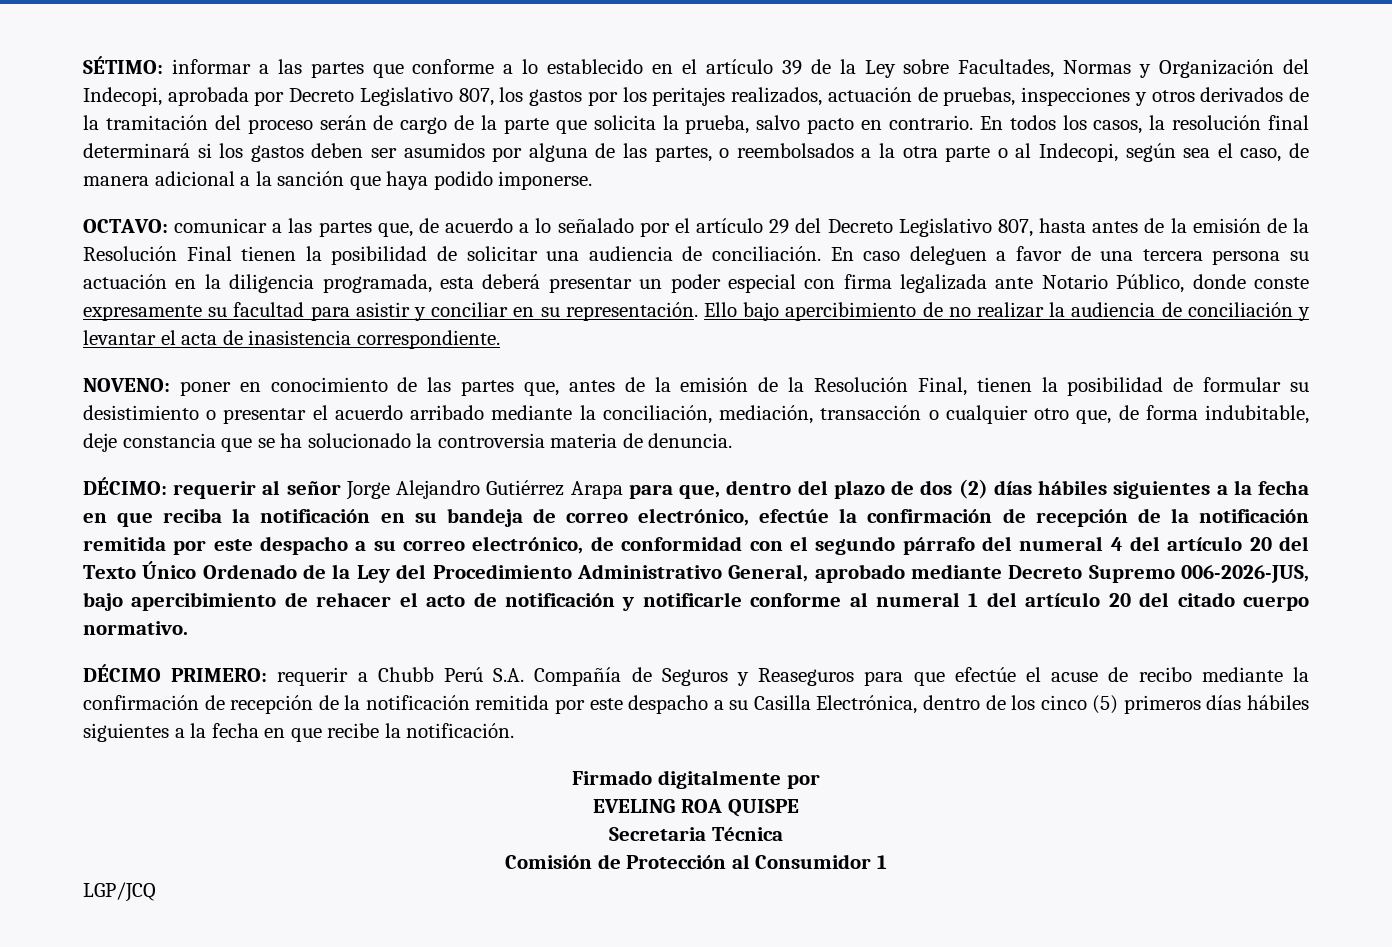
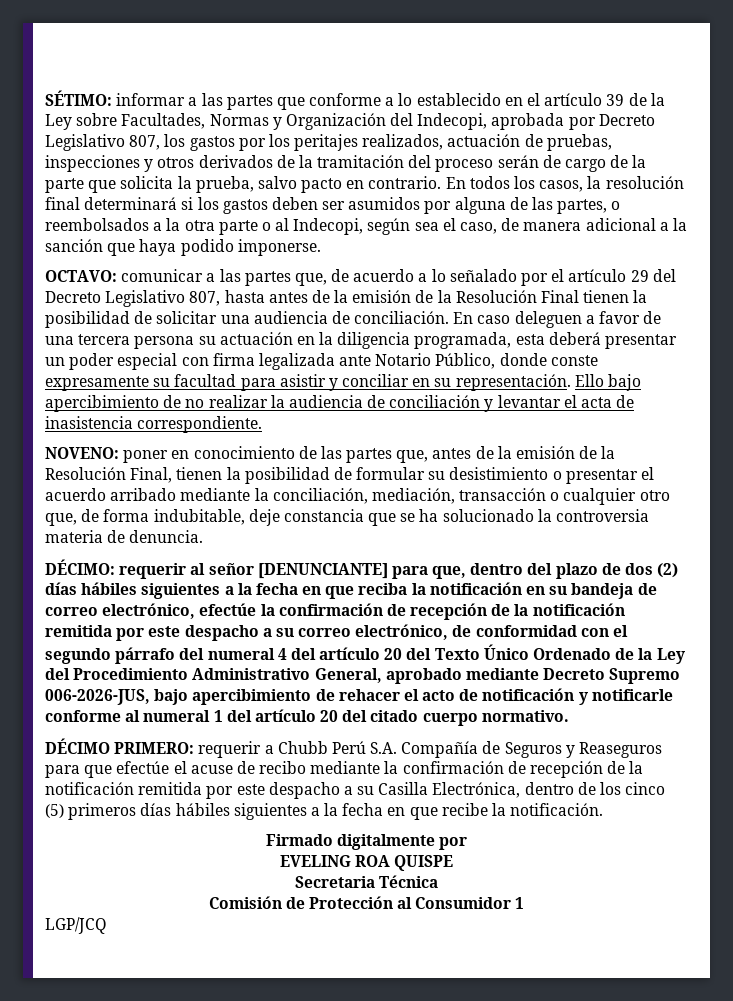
[345,480,623,500] Jorge Alejandro Gutiérrez Arapa -> [257,563,388,579] [DENUNCIANTE]

